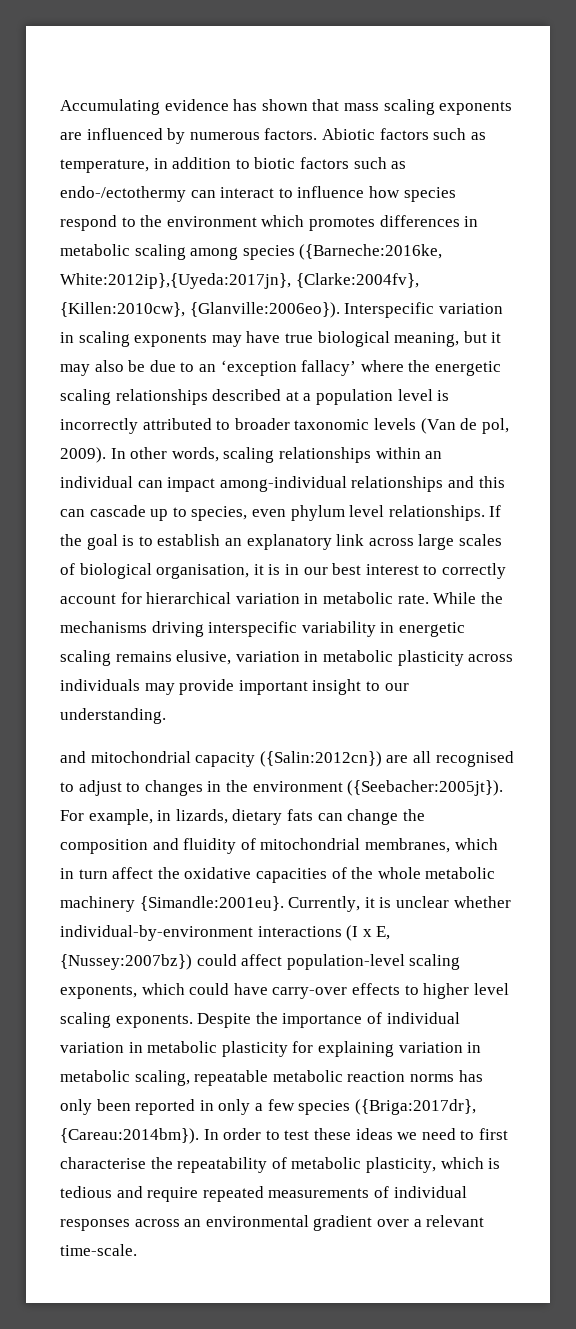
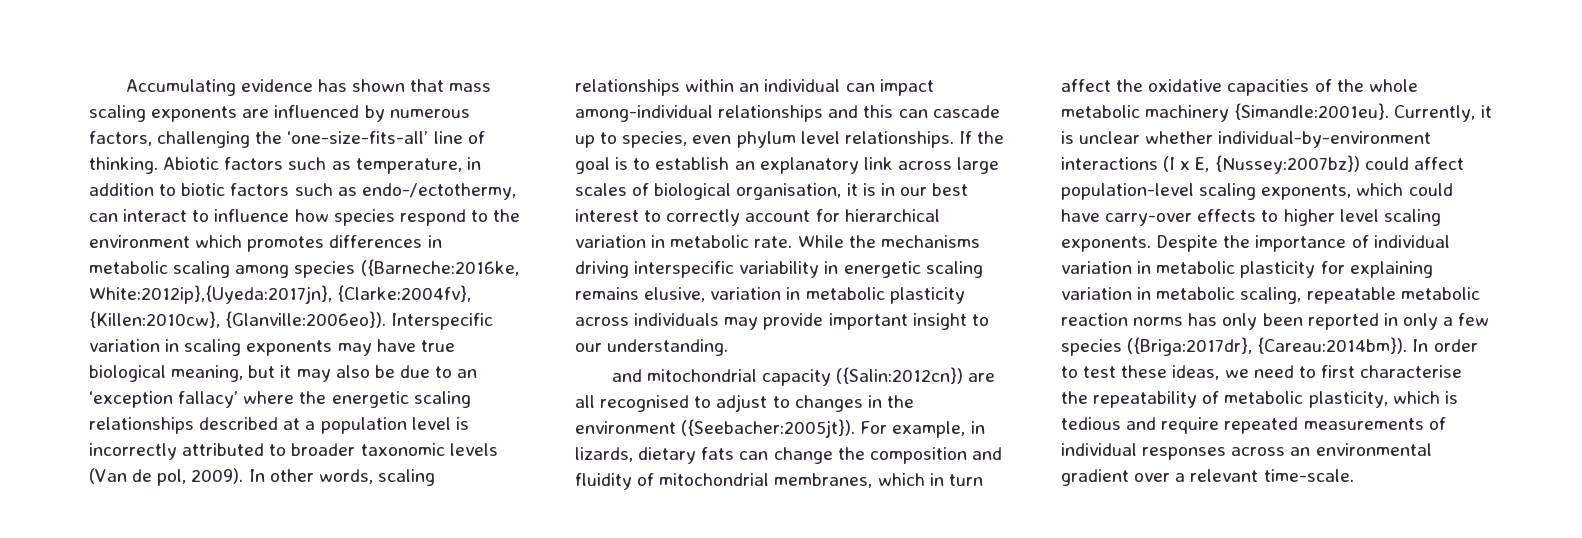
[264,128,318,140] factors. -> [89,131,485,148] [89,157,158,174] factors, challenging the ‘one-size-fits-all’ line of thinking.
[60,186,186,202] endo-/ectothermy -> [361,183,516,200] endo-/ectothermy,
[355,1128,393,1140] ideas -> [1172,365,1220,380] ideas,

